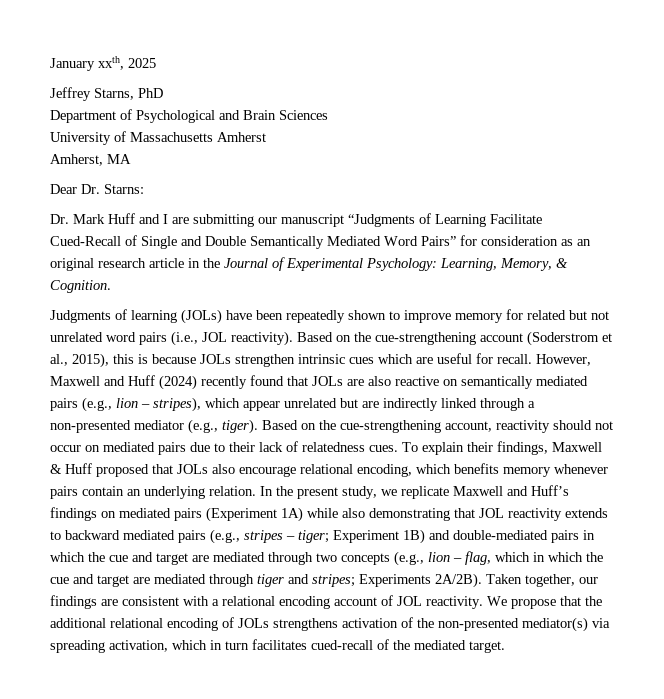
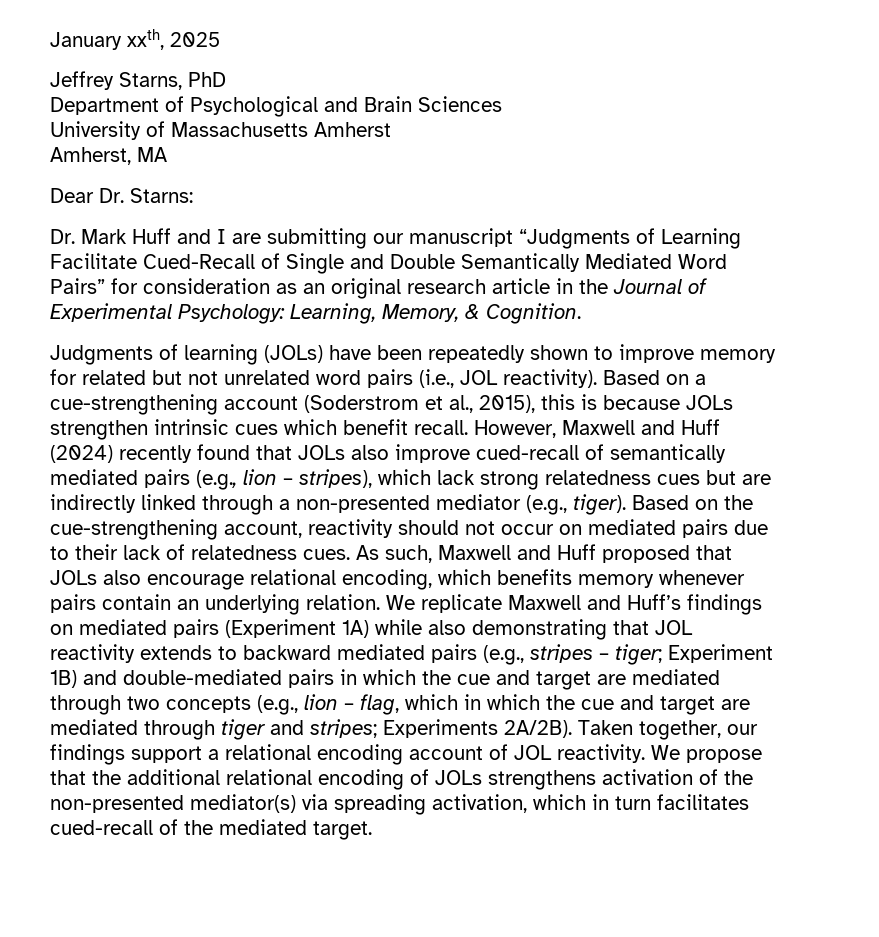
[354,332,371,342] the -> [695,374,706,385] a
[416,353,493,364] are useful for -> [343,419,408,435] benefit
[347,376,458,386] are also reactive on -> [351,444,604,463] also improve cued-recall of
[243,398,337,411] appear unrelated -> [437,470,700,490] lack strong relatedness cues
[402,441,602,455] [50,464,62,474] To explain their findings, Maxwell & -> [356,545,551,563] As such, Maxwell and
[260,486,397,499] In the present study, we -> [386,595,415,610] We
[101,596,209,606] are consistent with -> [131,746,202,763] support

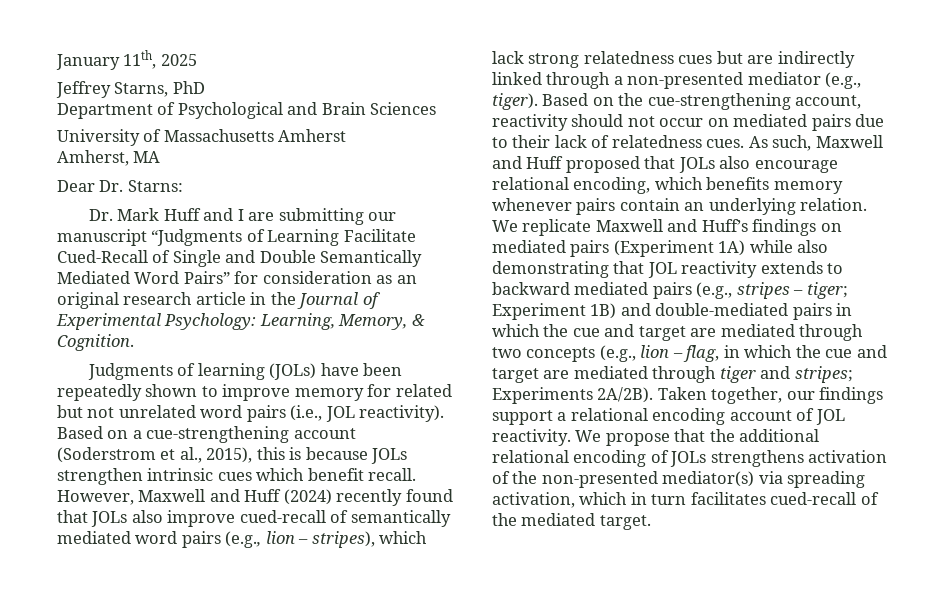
[127,29,164,50] xxth, -> [123,50,157,69] 11th,
(138, 477) none -> [135,531,178,544] word
[405,694,458,710] which -> (720, 353) none

